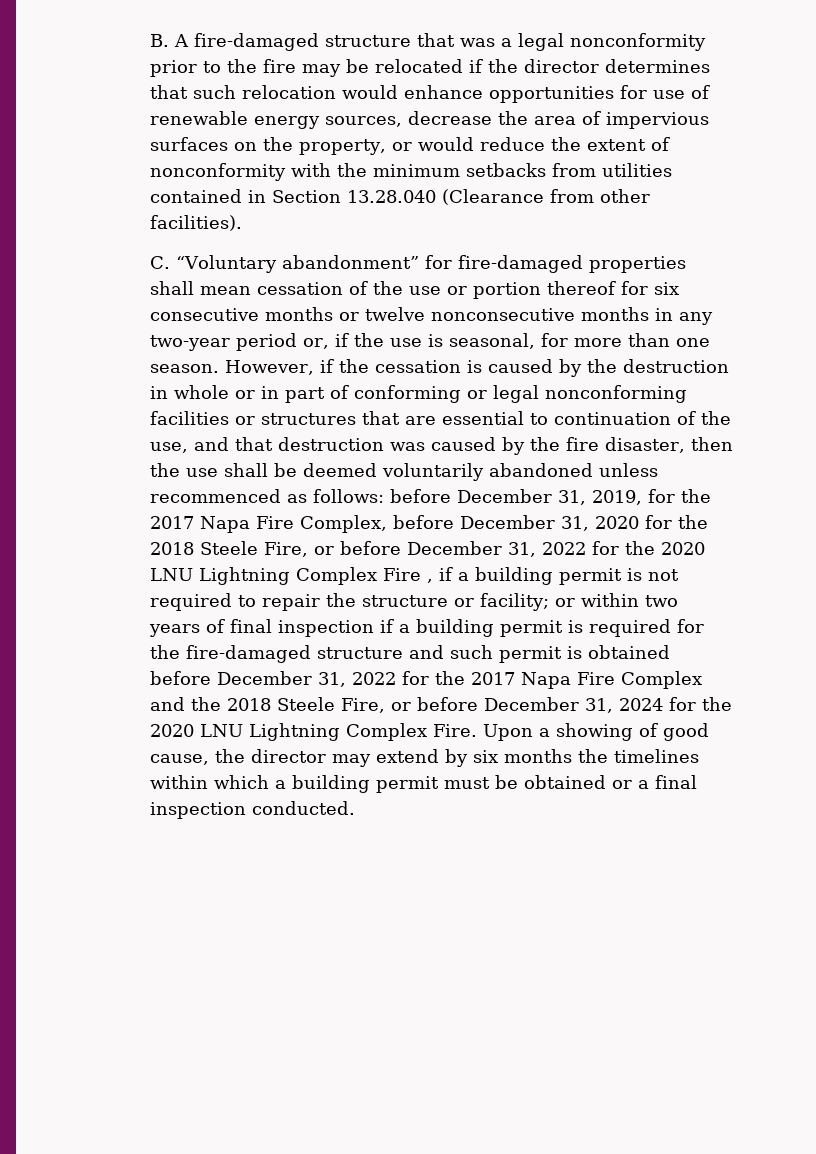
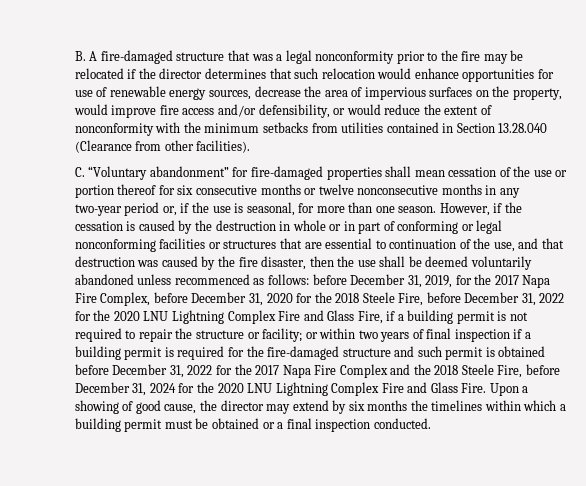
(387, 147) none -> [73,104,330,118] would improve fire access and/or defensibility,
[314,546,335,555] or -> (424, 299) none
[427,579,434,583] , -> [303,310,383,324] and Glass Fire,
[391,702,412,711] or -> (523, 371) none
(428, 732) none -> [381,382,458,393] Fire and Glass

